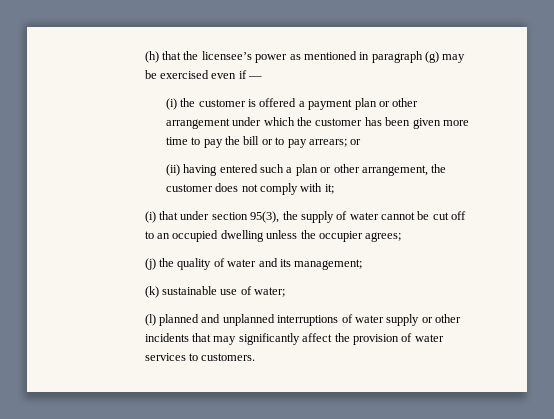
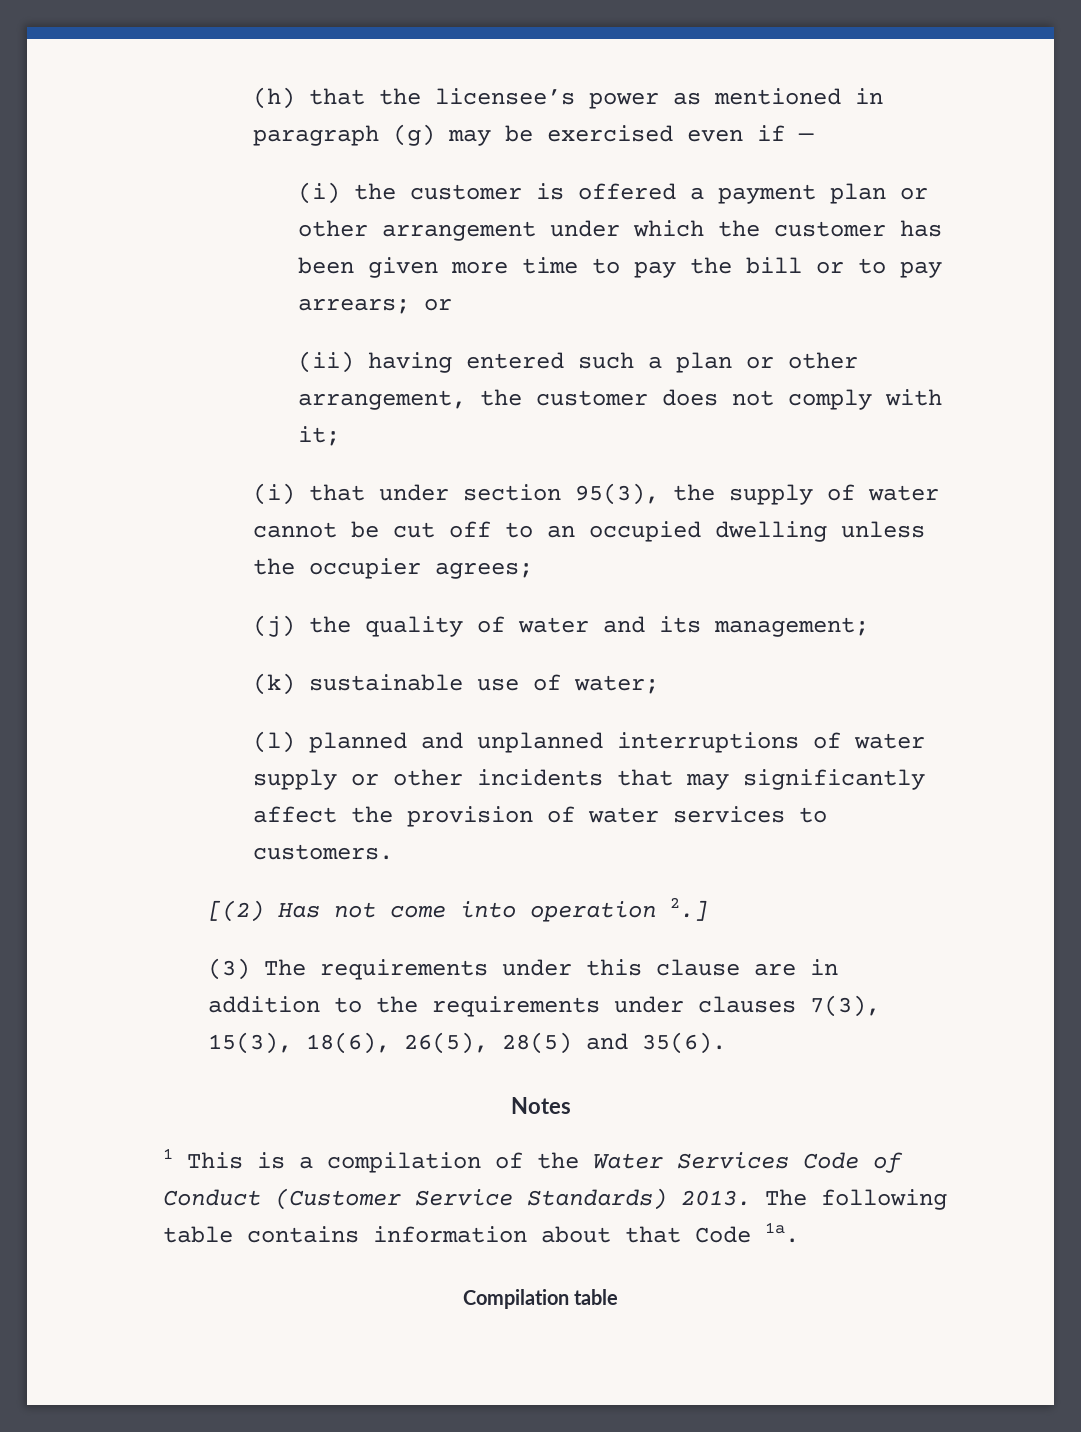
(256, 357) none -> [207,897,708,922] [207,958,838,980] [207,995,880,1017] [207,1032,726,1054] [510,1097,571,1114] [162,1148,903,1173] [162,1188,947,1210] [162,1222,799,1243] [462,1289,619,1309] // [(2) Has not come into operation 2.] // (3) The requirements under this clause are in addition to the requirements under clauses 7(3), 15(3), 18(6), 26(5), 28(5) and 35(6). // Notes // 1 This is a compilation of the Water Services Code of Conduct (Customer Service Standards) 2013. The following table contains information about that Code 1a. // Compilation table

